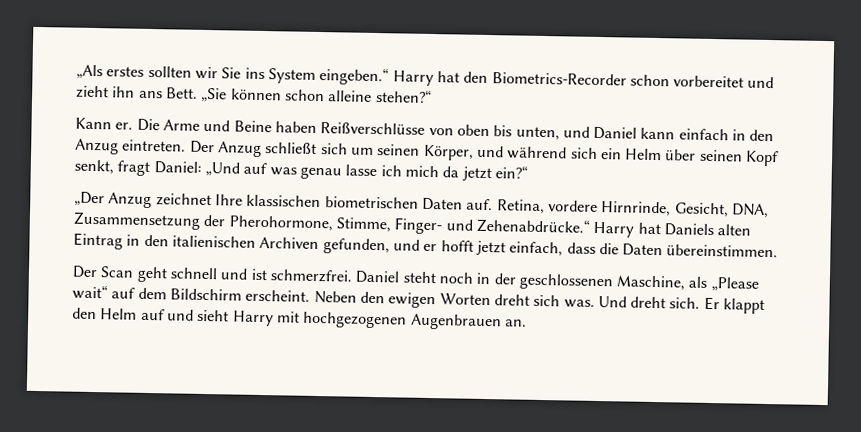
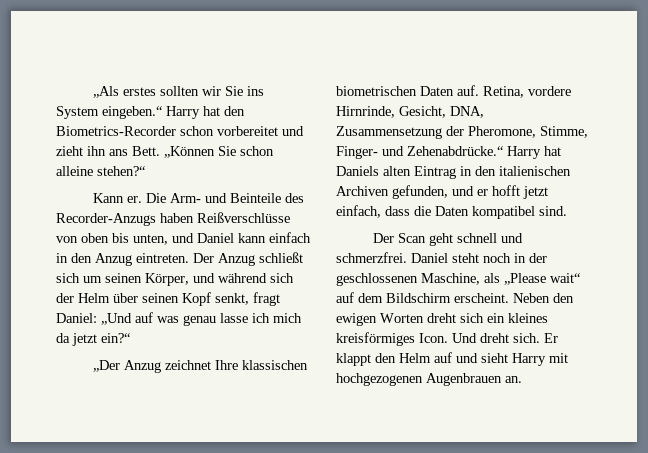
[200,87,282,103] „Sie können -> [164,146,236,158] „Können Sie
[162,119,272,133] Arme und Beine -> [170,193,305,203] [56,213,156,226] Arm- und Beinteile des Recorder-Anzugs
[600,148,622,160] ein -> [56,293,74,303] der
[228,215,333,232] Pherohormone, -> [468,126,536,138] Pheromone,
[666,244,779,258] übereinstimmen. -> [472,206,567,219] kompatibel sind.
[250,268,268,281] ist -> (524, 238) none
[563,299,595,308] was. -> [487,313,548,323] [336,332,448,346] ein kleines kreisförmiges Icon.

